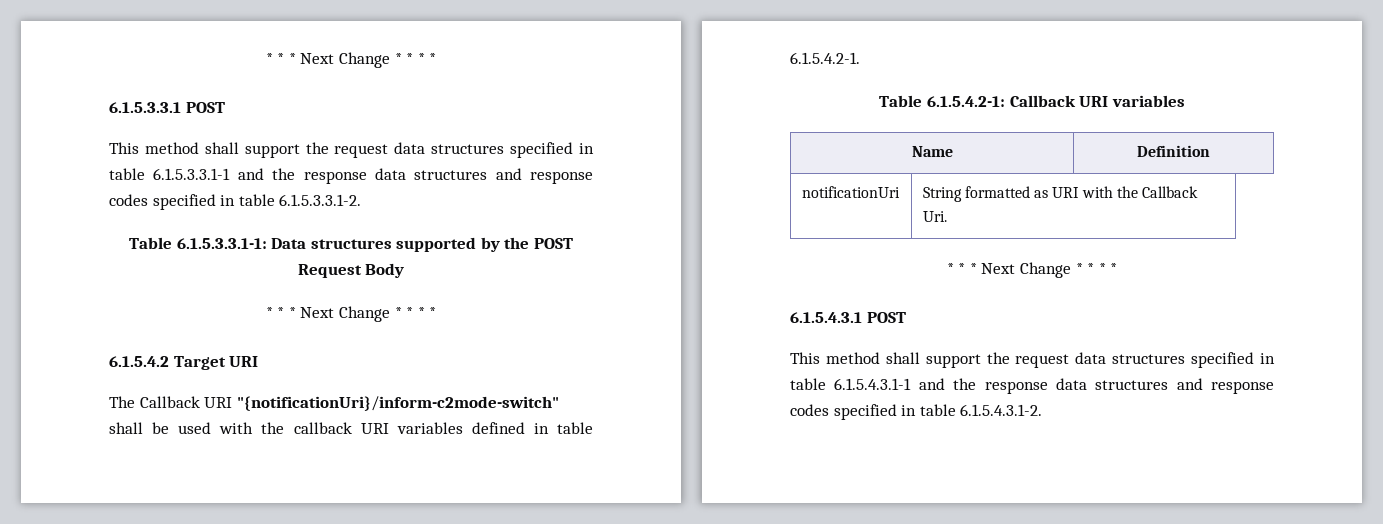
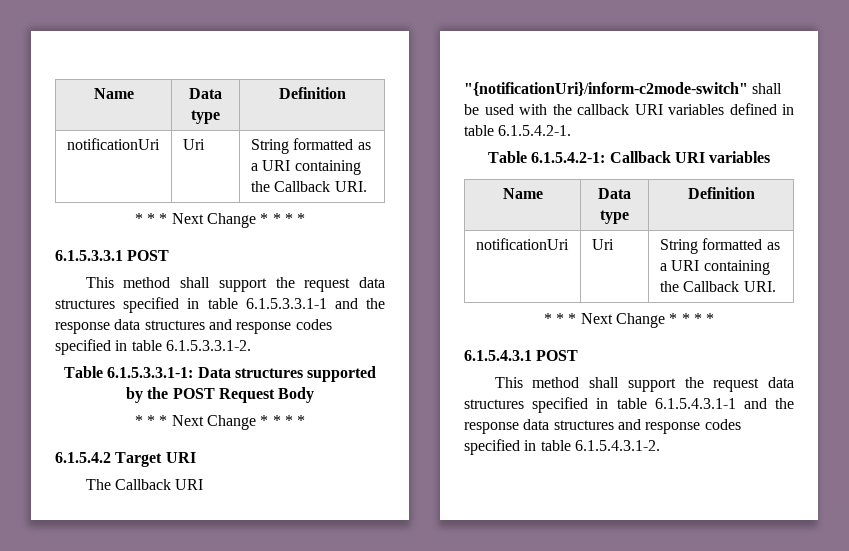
(265, 58) none -> [93,88,134,99] [189,88,222,99] [191,110,220,124] [278,87,346,99] [66,138,160,150] [182,139,205,150] [250,138,371,154] [250,160,361,175] [250,181,367,192] Name | Data type | Definition // notificationUri | Uri | String formatted as a URI containing the Callback URI. //
[1137,145,1210,157] [801,186,900,198] [922,186,1198,202] [922,211,947,222] | Definition // notificationUri | String formatted as URI with the Callback Uri. -> [598,188,631,199] [600,210,629,224] [687,187,755,199] [475,238,569,250] [591,239,614,250] [659,238,780,254] [659,260,770,275] [659,281,776,292] | Data type | Definition // notificationUri | Uri | String formatted as a URI containing the Callback URI.

